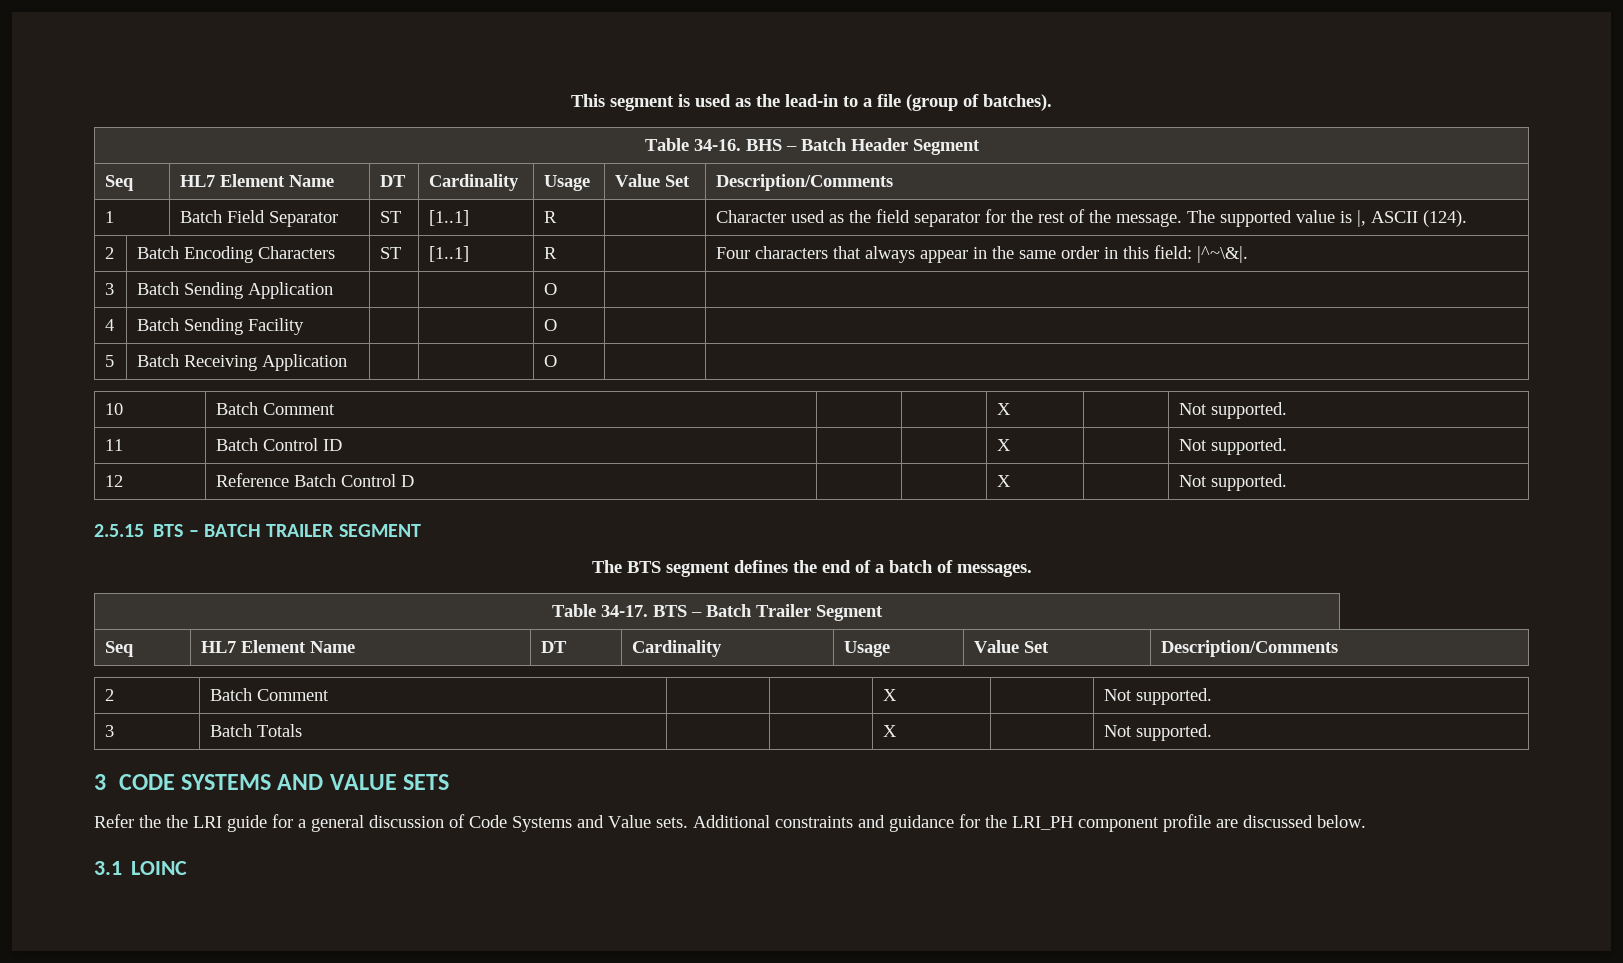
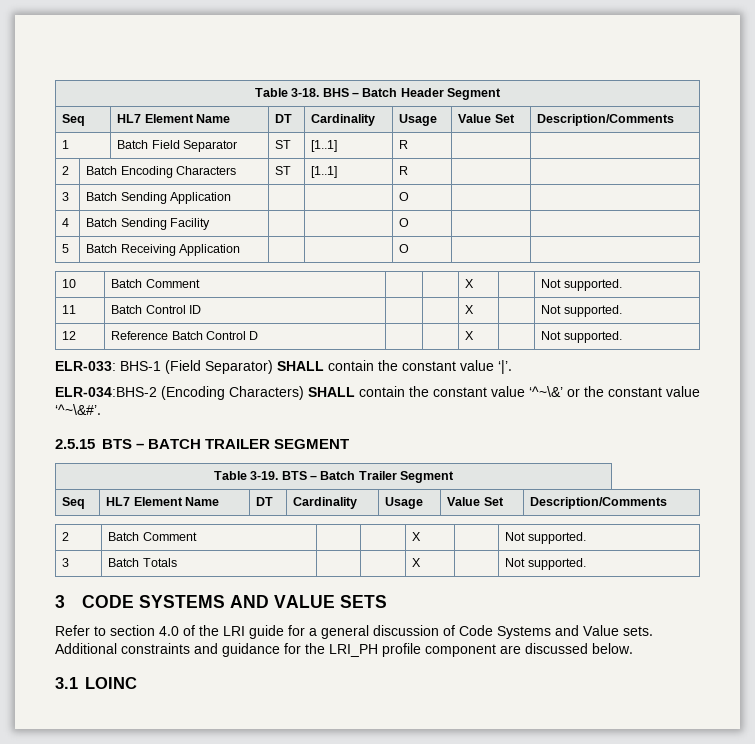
[571,94,1052,111] [644,138,741,151] This segment is used as the lead-in to a file (group of batches). // Table 34-16. -> [254,88,320,97] Table 3-18.
[716,209,1468,227] Character used as the field separator for the rest of the message. The supported value is |, ASCII (124). -> (409, 144) none
[716,245,1249,263] Four characters that always appear in the same order in this field: |^~\&|. -> (409, 170) none
(1288, 482) none -> [55,360,512,374] [55,386,700,400] [55,404,101,415] // ELR-033: BHS-1 (Field Separator) SHALL contain the constant value ‘|’. // ELR-034:BHS-2 (Encoding Characters) SHALL contain the constant value ‘^~\&’ or the constant value ‘^~\&#’.
[591,560,1032,577] [552,604,648,617] // The BTS segment defines the end of a batch of messages. // Table 34-17. -> [213,471,279,480] // Table 3-19.
[139,815,161,828] the -> [94,625,195,636] to section 4.0 of
[1078,814,1211,832] component profile -> [382,643,496,657] profile component

